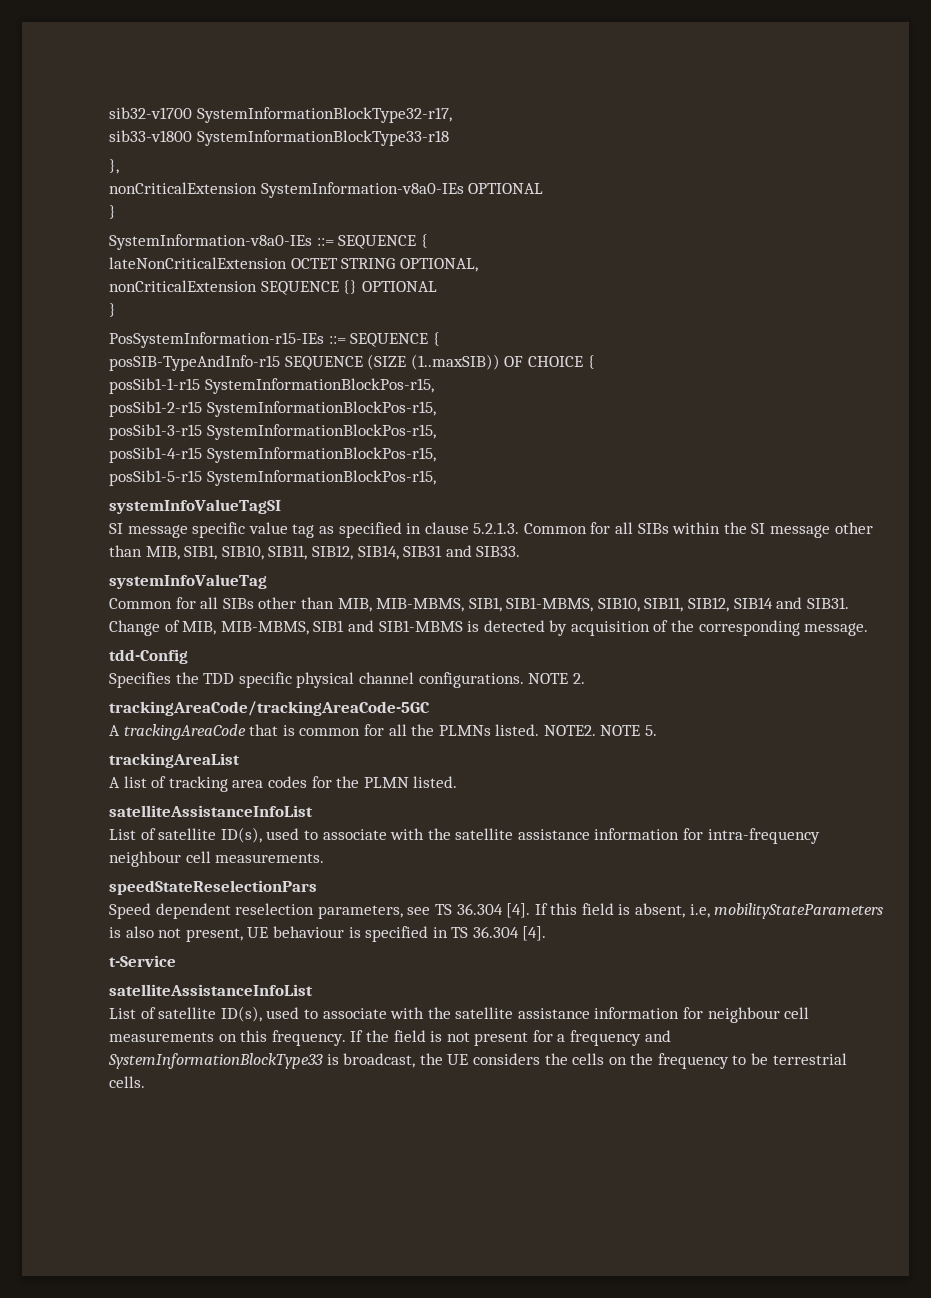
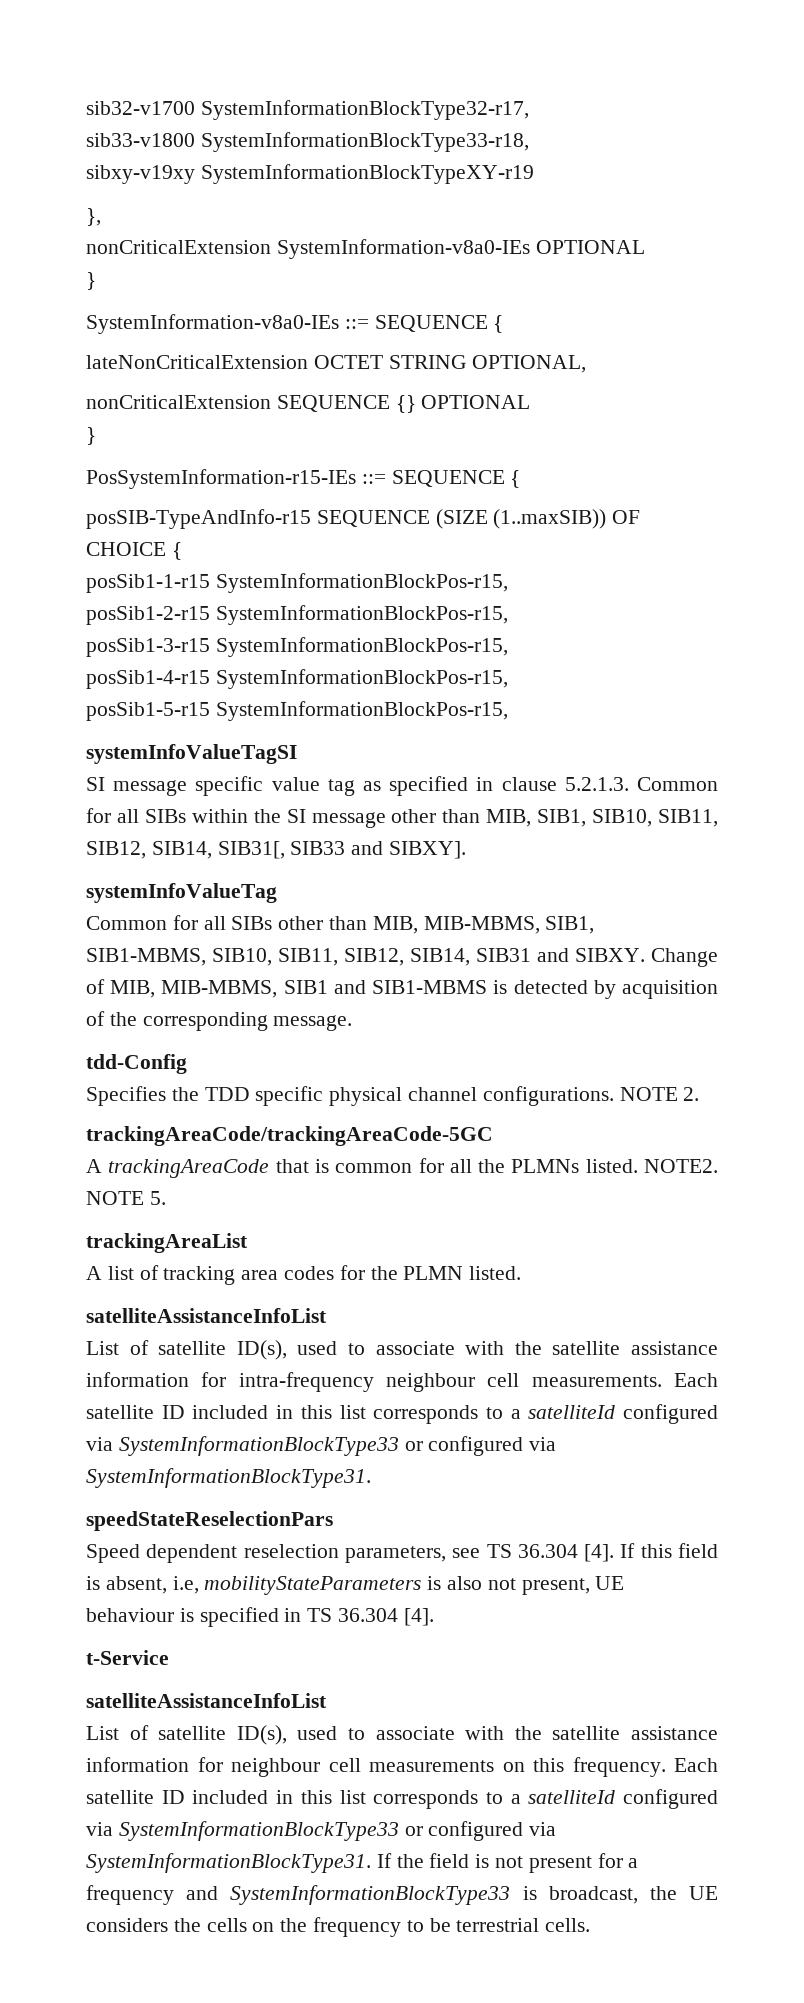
[196,130,449,146] SystemInformationBlockType33-r18 -> [200,132,529,152] [86,164,534,184] SystemInformationBlockType33-r18, // sibxy-v19xy SystemInformationBlockTypeXY-r19
[403,545,521,557] SIB31 and SIB33. -> [217,841,467,859] SIB31[, SIB33 and SIBXY].
[733,597,849,609] SIB14 and SIB31. -> [410,948,645,966] SIB14, SIB31 and SIBXY.
(325, 858) none -> [673,1373,718,1387] [86,1404,718,1424] [86,1436,557,1456] [86,1468,371,1488] Each satellite ID included in this list corresponds to a satelliteId configured via SystemInformationBlockType33 or configured via SystemInformationBlockType31.
(346, 1038) none -> [674,1758,718,1772] [86,1789,718,1809] [86,1821,557,1841] [86,1853,371,1873] Each satellite ID included in this list corresponds to a satelliteId configured via SystemInformationBlockType33 or configured via SystemInformationBlockType31.

